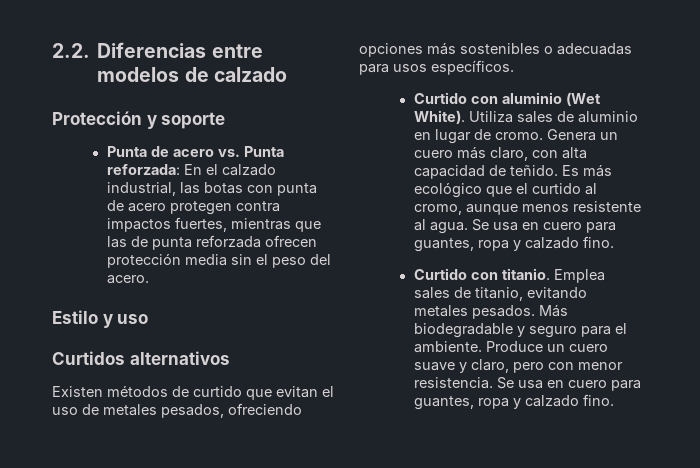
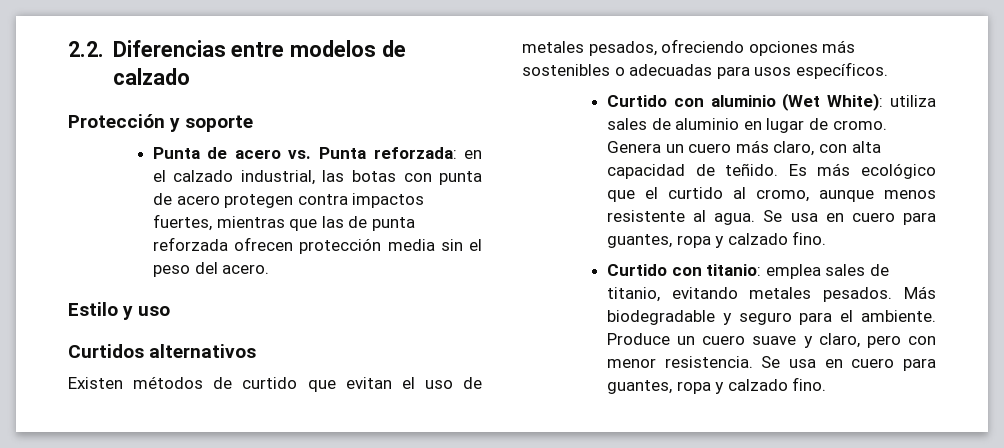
[183,164,202,175] En -> [464,150,482,159] en
[413,110,513,124] White). Utiliza -> [827,93,936,111] White): utiliza
[501,268,605,283] titanio. Emplea -> [706,264,821,279] titanio: emplea

